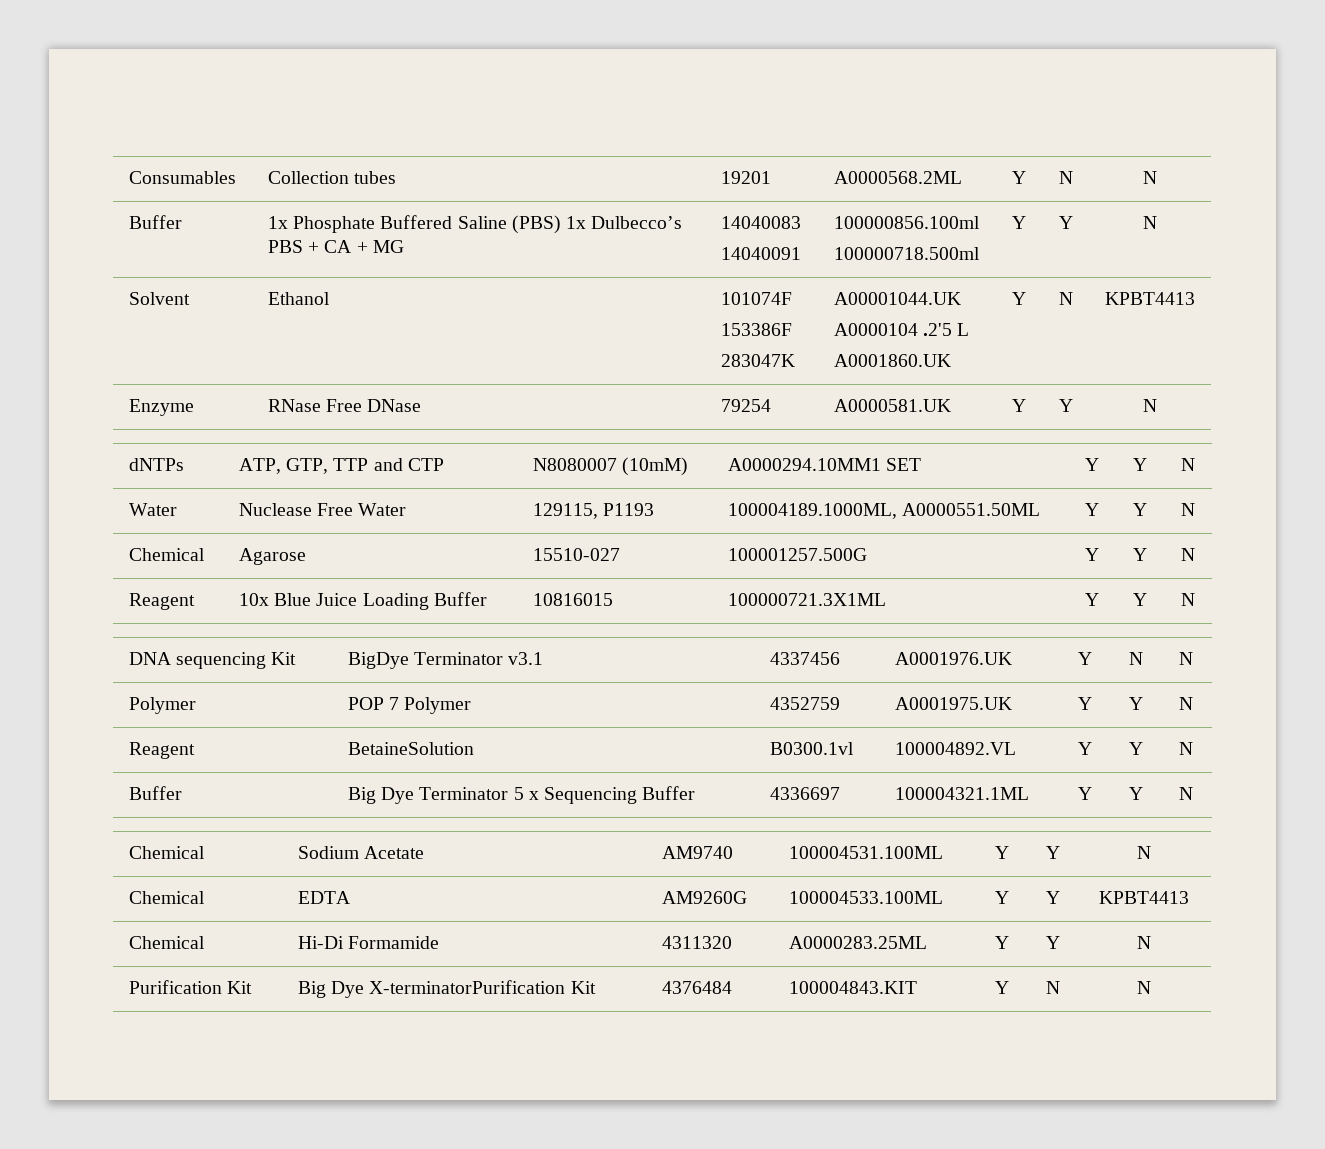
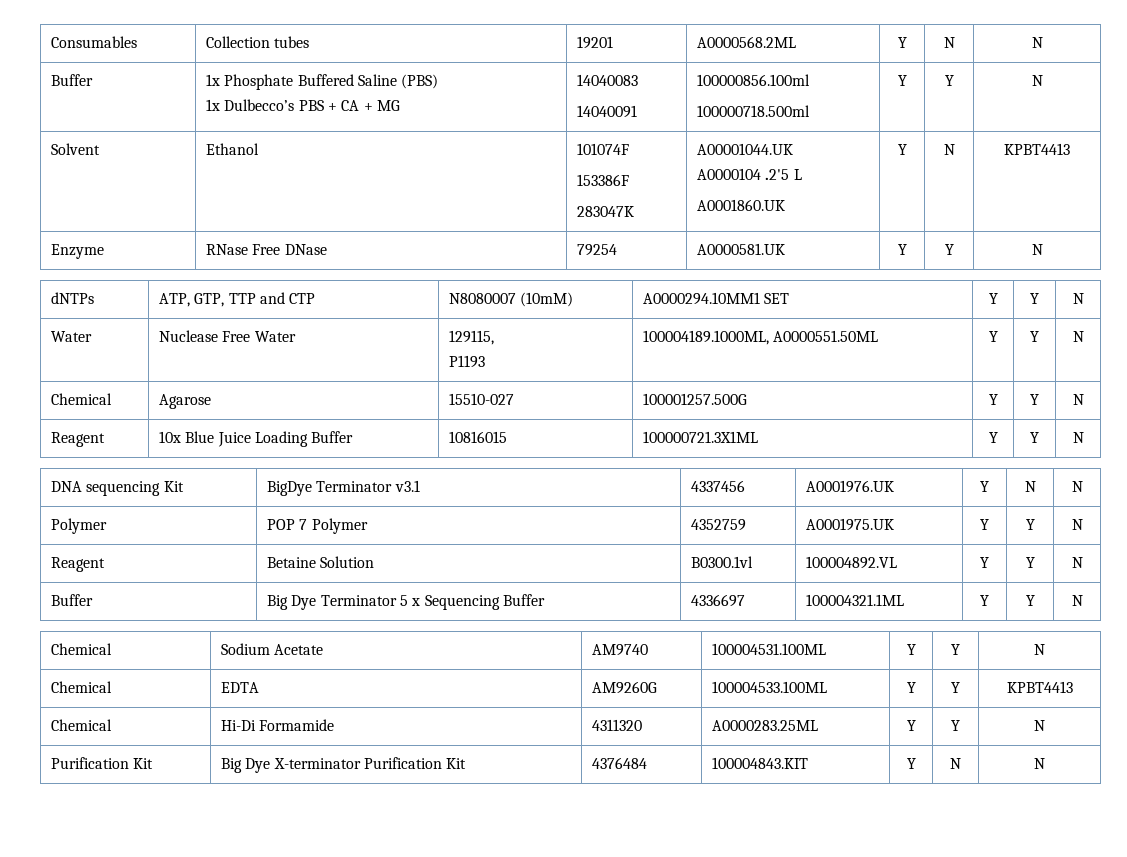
(561, 224) none -> (439, 81) //
(598, 511) none -> (494, 337) //
[347,742,474,755] BetaineSolution -> [266,556,375,568] Betaine Solution
[369,980,566,994] X-terminatorPurification -> [273,757,442,769] X-terminator Purification

